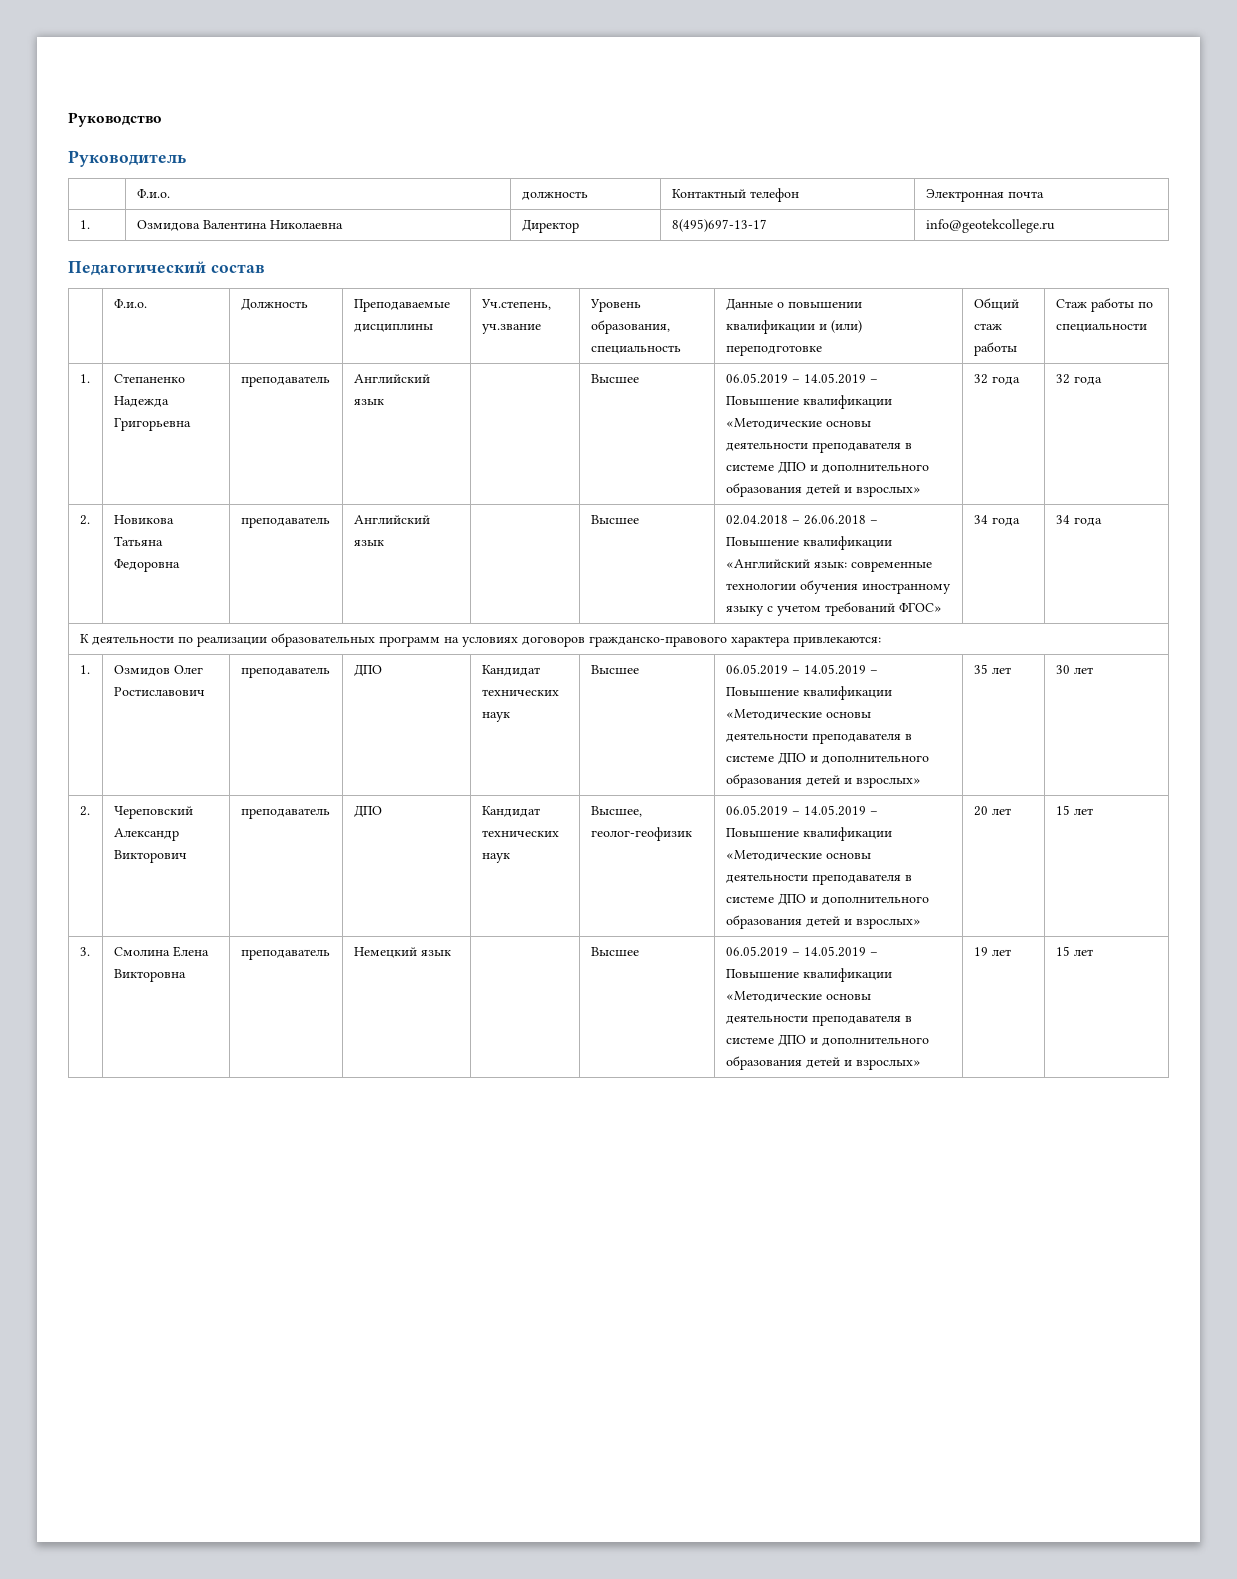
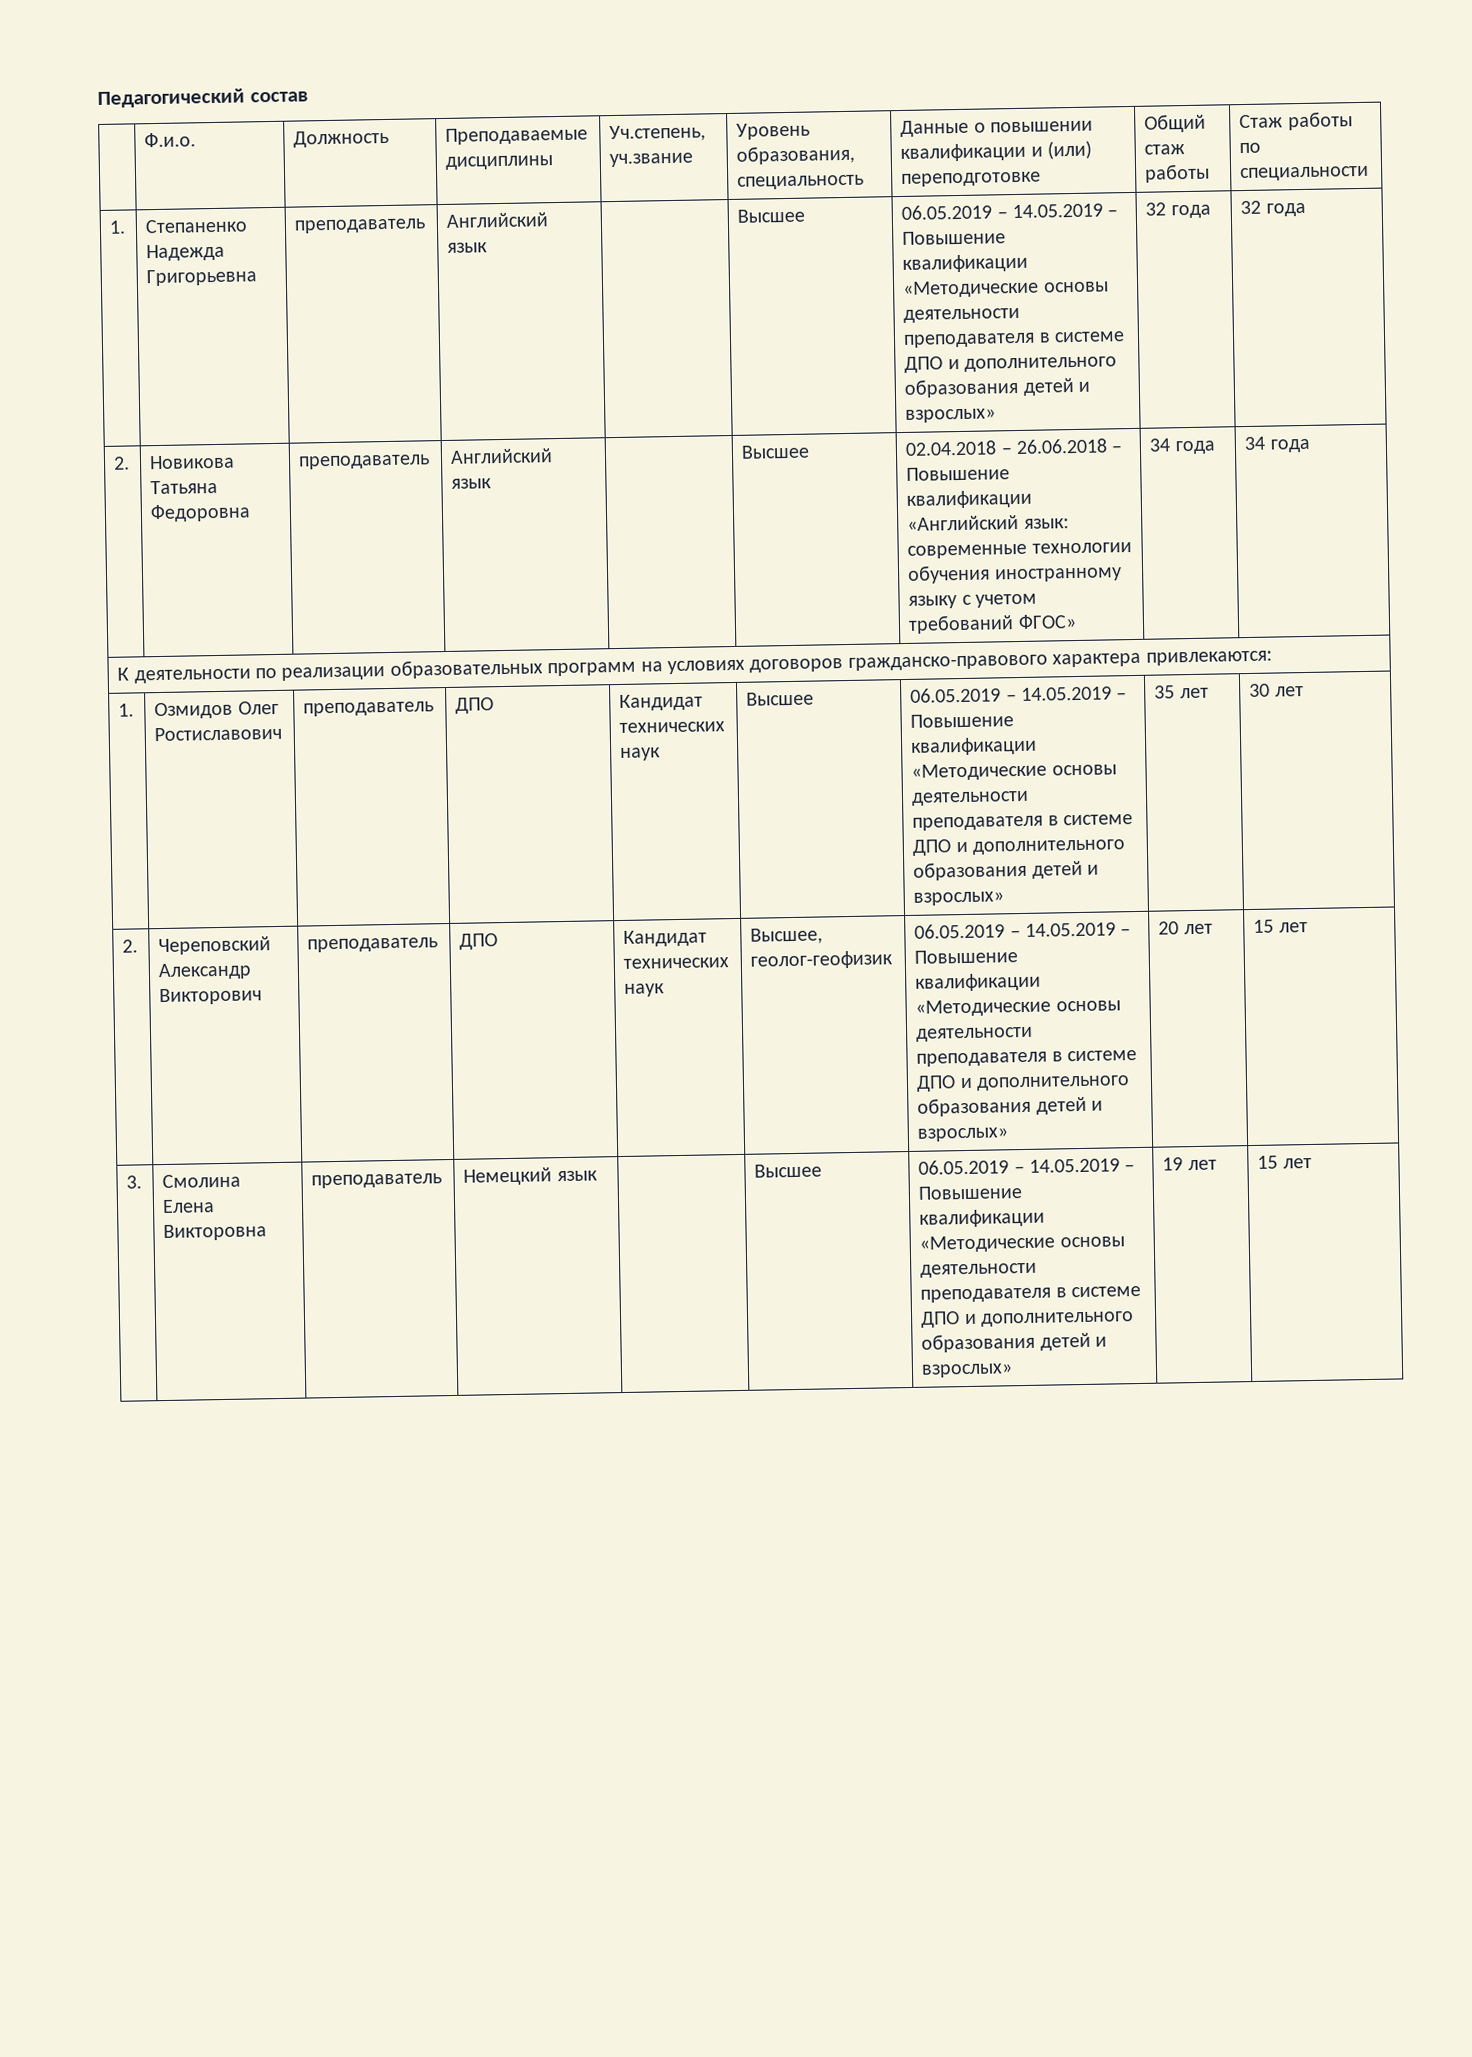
[68,112,162,127] [68,150,186,167] [136,189,170,198] [521,191,588,200] [671,188,799,202] [925,189,1044,202] [79,220,90,229] [136,220,343,231] [521,219,579,233] [671,219,767,232] [925,219,1055,233] Руководство // Руководитель // | Ф.и.о. | должность | Контактный телефон | Электронная почта // 1. | Озмидова Валентина Николаевна | Директор | 8(495)697-13-17 | info@geotekcollege.ru // -> (97, 98) none

